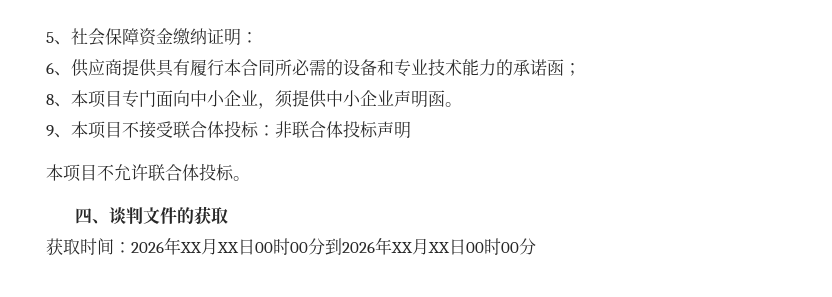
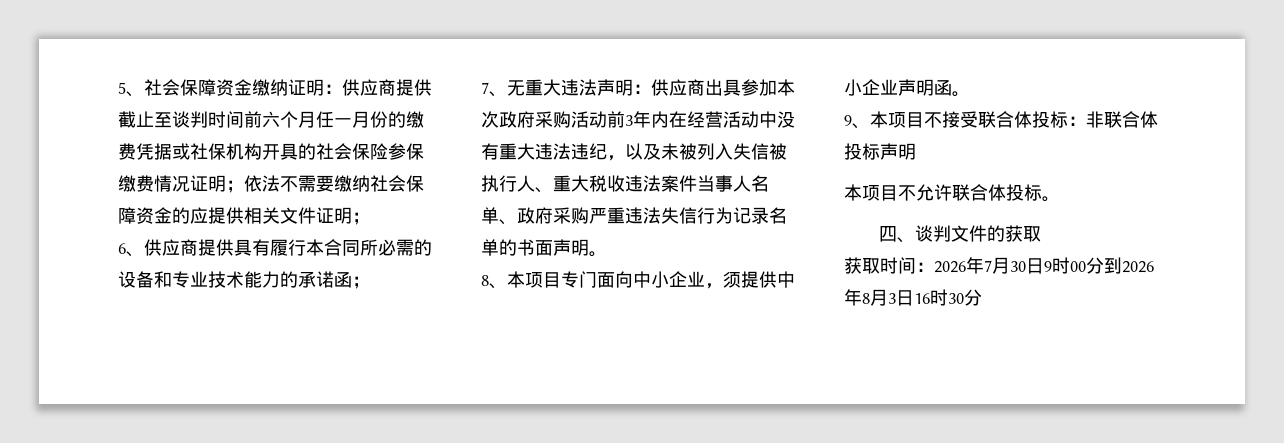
(258, 37) none -> [342,79,432,96] [118,111,424,128] [118,143,424,160] [118,175,424,193] [118,207,370,225] 供应商提供截止至谈判时间前六个月任一月份的缴费凭据或社保机构开具的社会保险参保缴费情况证明；依法不需要缴纳社会保障资金的应提供相关文件证明；
(581, 69) none -> [481,79,795,97] [481,111,795,128] [481,143,787,161] [481,175,769,193] [481,207,787,225] [481,239,607,257] // 7、无重大违法声明：供应商出具参加本次政府采购活动前3年内在经营活动中没有重大违法违纪，以及未被列入失信被执行人、重大税收违法案件当事人名单、政府采购严重违法失信行为记录名单的书面声明。
[180,237,519,255] XX月XX日00时00分到2026年XX月XX日00时00 -> [984,257,1154,274] [844,289,964,306] 7月30日9时00分到2026年8月3日16时30

